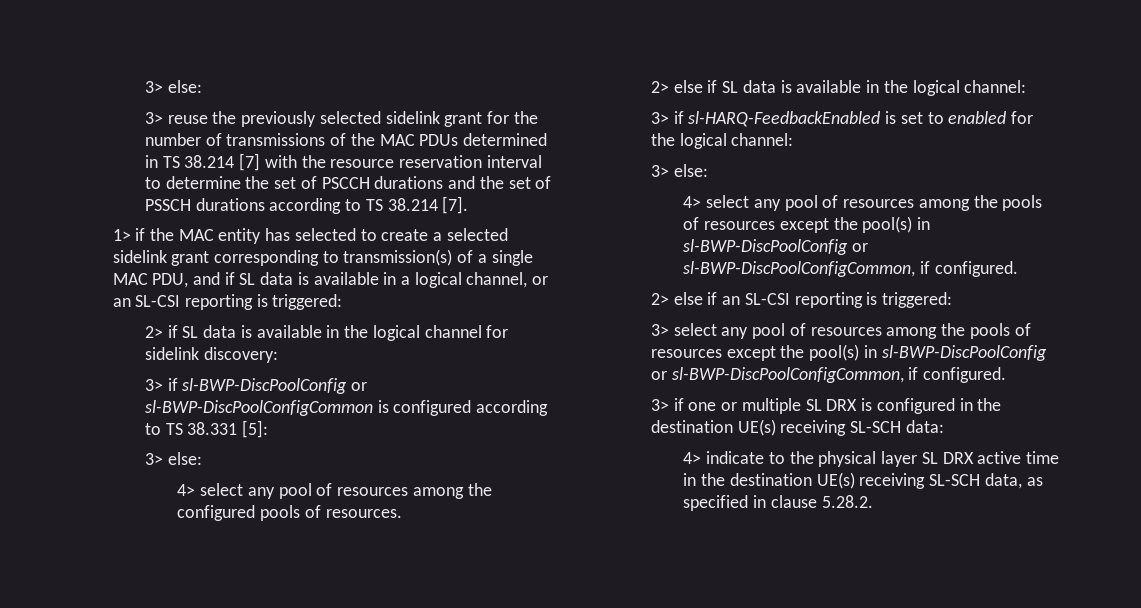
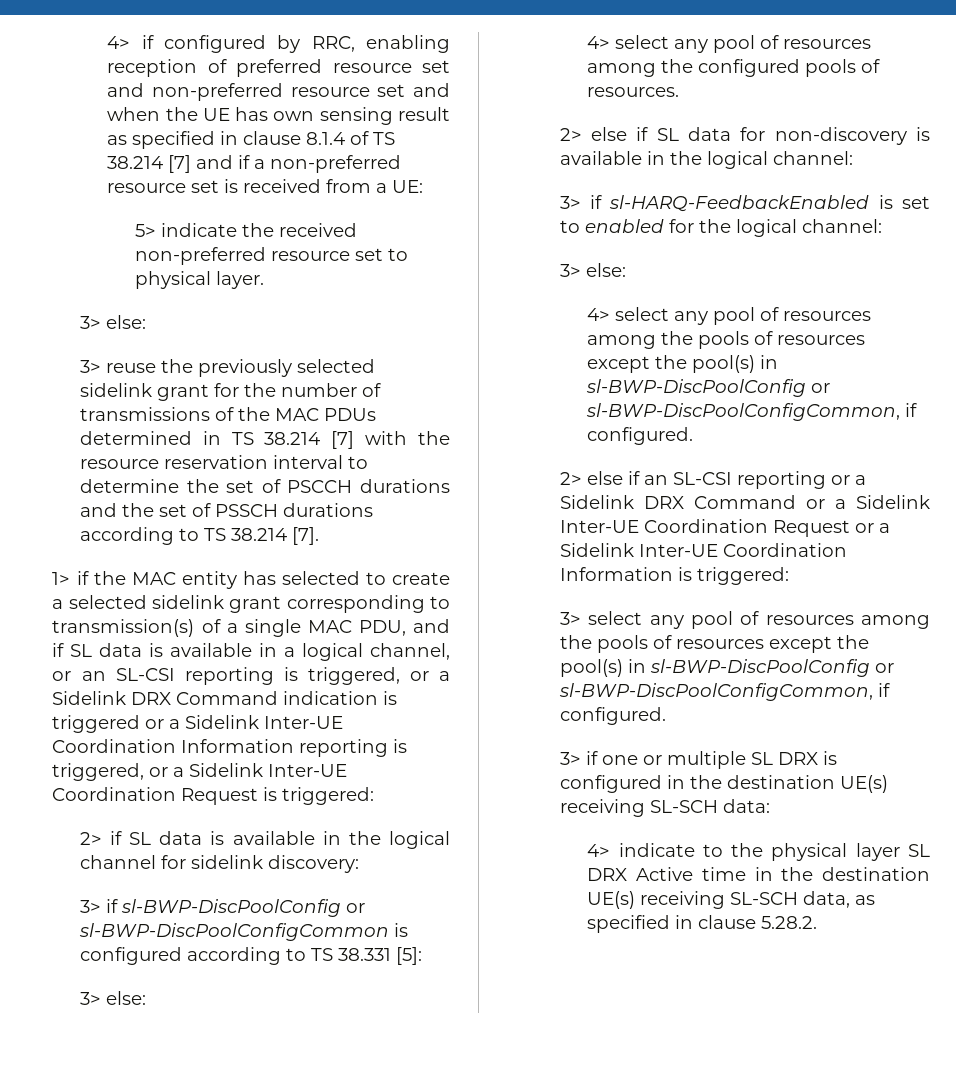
(144, 87) none -> [107,35,450,53] [107,59,450,77] [107,83,450,101] [107,107,450,125] [107,131,396,149] [107,155,402,173] [107,179,424,193] [134,223,357,237] [134,247,408,265] [134,271,264,289] 4> if configured by RRC, enabling reception of preferred resource set and non-preferred resource set and when the UE has own sensing result as specified in clause 8.1.4 of TS 38.214 [7] and if a non-preferred resource set is received from a UE: // 5> indicate the received non-preferred resource set to physical layer. //
(268, 300) none -> [307,667,450,685] [52,691,398,705] [52,715,344,733] [52,739,408,757] [52,763,348,781] [52,787,278,805] triggered, or a Sidelink DRX Command indication is triggered or a Sidelink Inter-UE Coordination Information reporting is triggered, or a Sidelink Inter-UE Coordination Request is
(776, 86) none -> [740,127,907,145] for non-discovery
(863, 300) none -> [830,475,866,485] [559,495,930,509] [559,519,890,537] [559,543,847,557] [559,567,673,581] or a Sidelink DRX Command or a Sidelink Inter-UE Coordination Request or a Sidelink Inter-UE Coordination Information
[977,451,1022,464] active -> [636,867,694,881] Active

